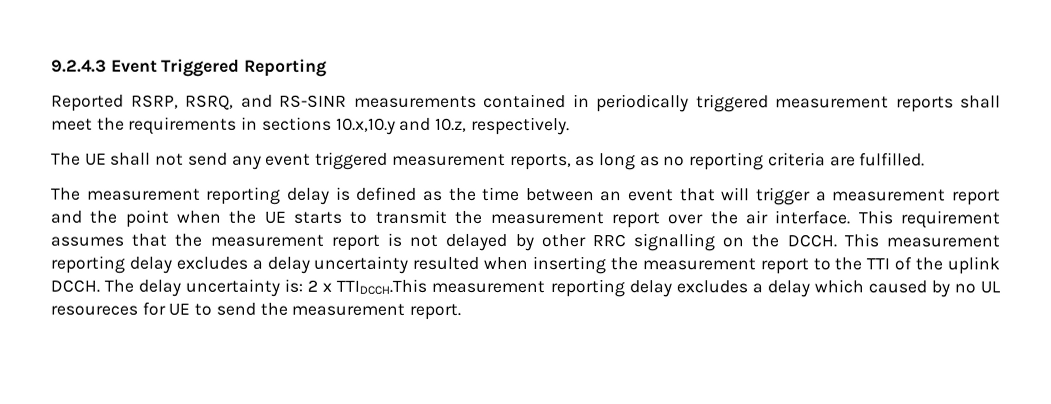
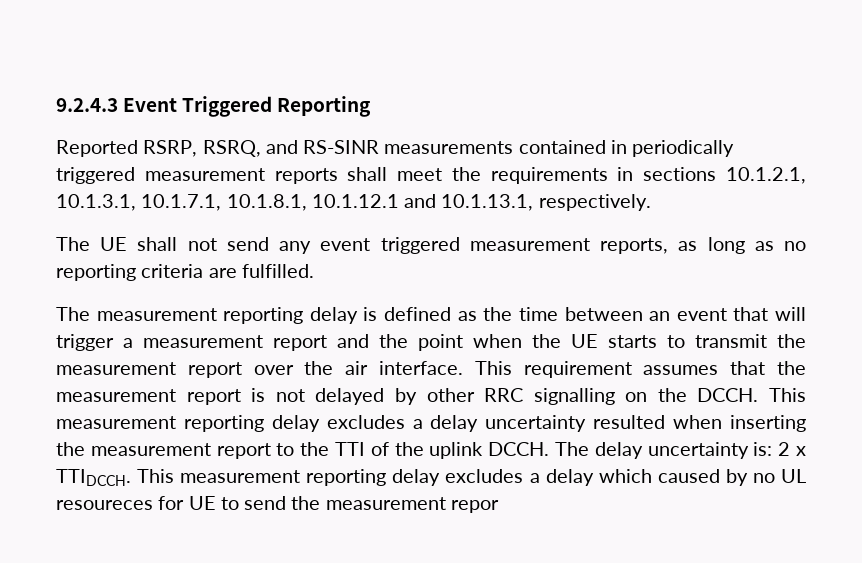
[335,117,468,135] 10.x,10.y and 10.z, -> [726,167,807,184] [56,194,534,211] 10.1.2.1, 10.1.3.1, 10.1.7.1, 10.1.8.1, 10.1.12.1 and 10.1.13.1,
[336,278,428,295] TTIDCCH.This -> [56,469,175,486] TTIDCCH. This
[409,303,462,320] report. -> [450,500,499,513] repor

